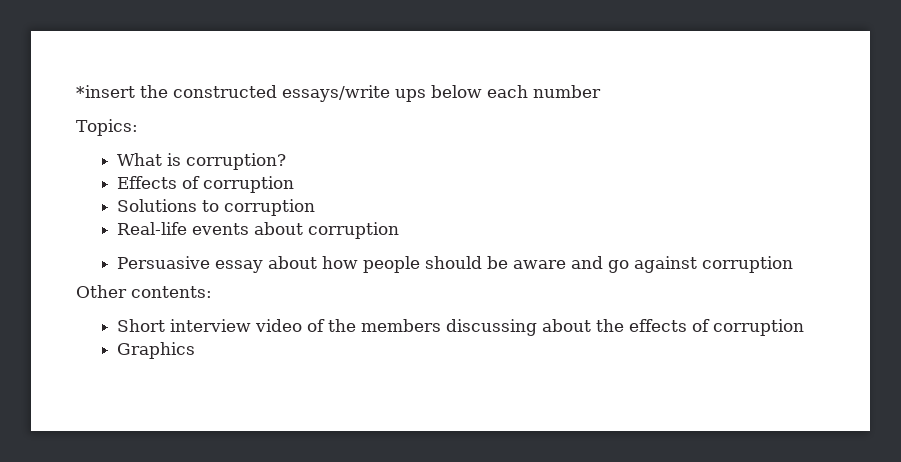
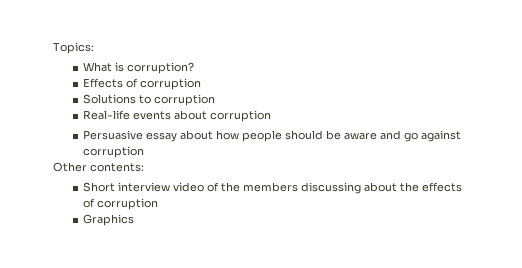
[76,85,601,102] *insert the constructed essays/write ups below each number // -> (53, 48) none

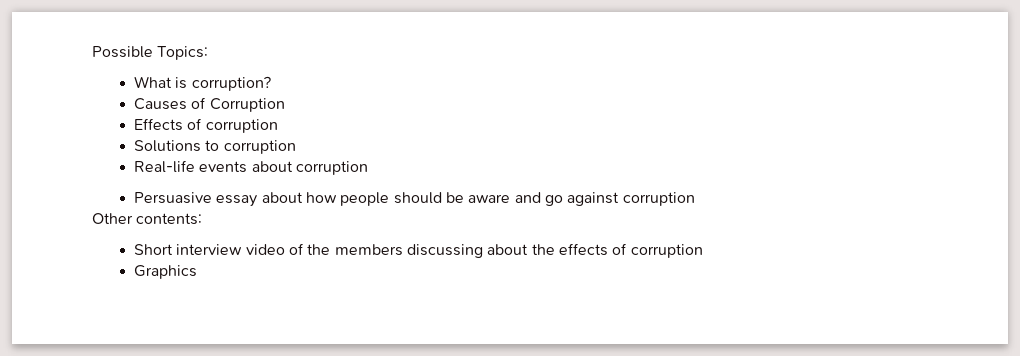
(53, 48) none -> [92,46,153,58] Possible
(194, 68) none -> [134,97,285,112] // Causes of Corruption

